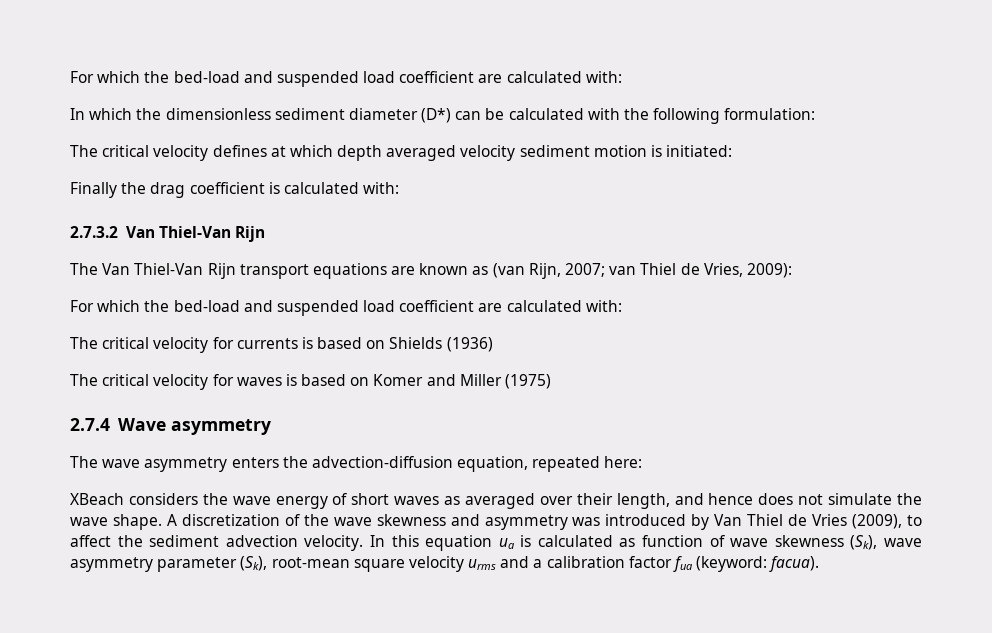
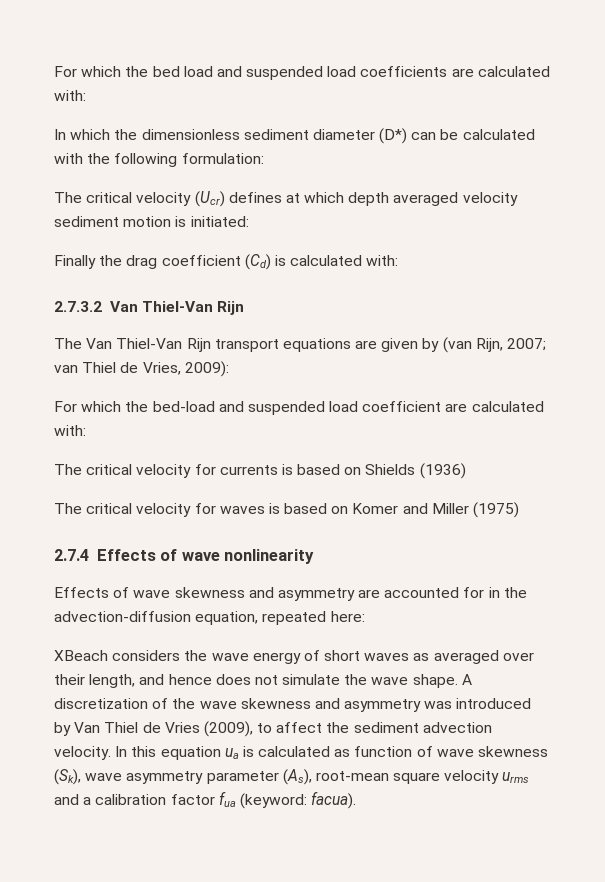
[70,71,475,87] For which the bed-load and suspended load coefficient -> [54,66,448,80] For which the bed load and suspended load coefficients
(209, 153) none -> [194,191,225,207] (Ucr)
(265, 188) none -> [244,254,271,270] (Cd)
[419,263,489,275] known as -> [381,338,440,352] given by
[117,418,271,435] [70,456,279,472] Wave asymmetry // The wave asymmetry enters -> [96,549,315,564] [54,587,500,601] Effects of wave nonlinearity // Effects of wave skewness and asymmetry are accounted for in
[240,556,268,571] (Sk), -> [282,769,312,785] (As),

